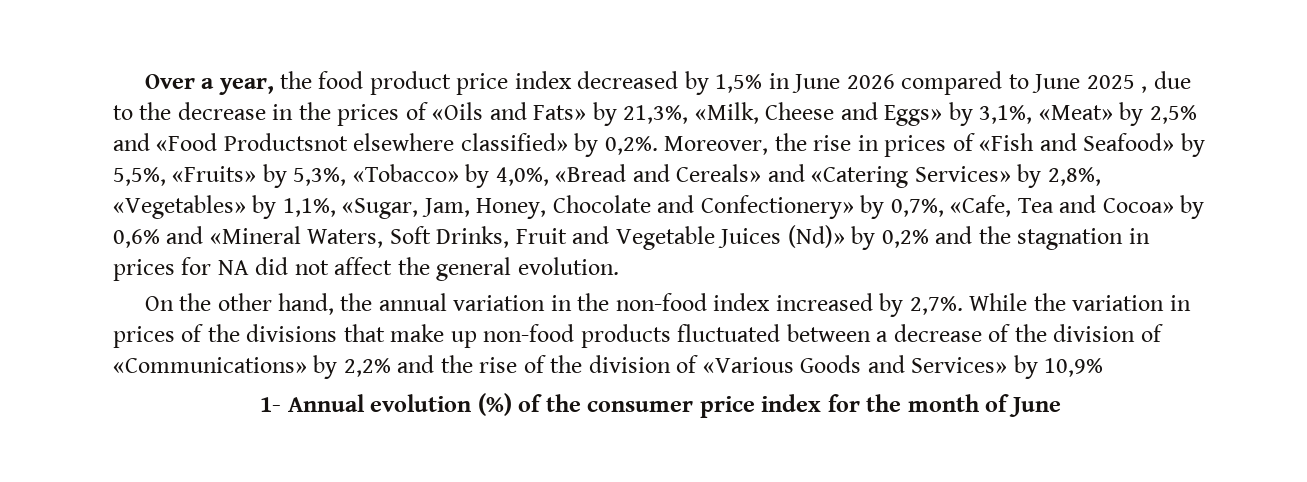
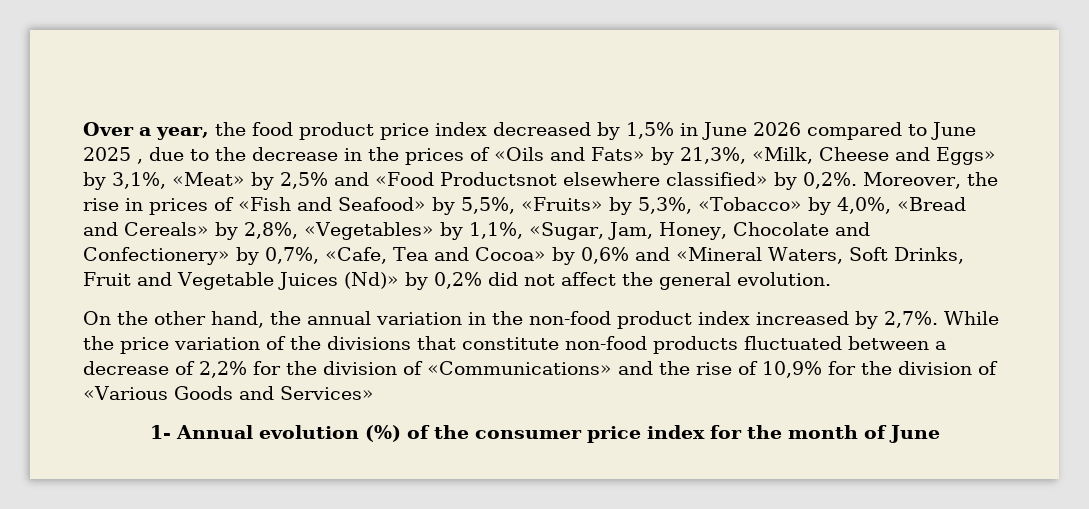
[767,164,1011,188] and «Catering Services» -> (209, 229) none
[935,226,1150,250] [113,257,249,281] and the stagnation in prices for NA -> (482, 280) none
(707, 302) none -> [617,311,692,329] product
[1072,295,1191,311] [113,326,175,348] variation in prices -> [120,337,260,354] price variation
[390,324,477,348] make up -> [462,337,559,350] constitute
(1011, 333) none -> [199,361,281,378] 2,2% for
[313,355,391,379] by 2,2% -> (612, 368) none
(546, 364) none -> [762,361,856,378] 10,9% for
[1013,355,1104,379] by 10,9% -> (374, 393) none

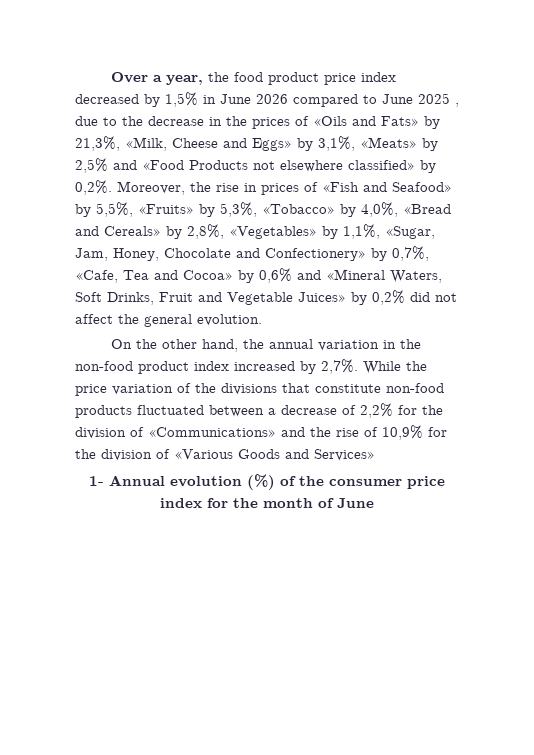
[172,172,245,186] «Meat» -> [360,137,417,148] «Meats»
[439,172,557,186] Productsnot -> [189,160,275,170] Products not
[277,272,399,290] Juices (Nd)» -> [298,292,346,302] Juices»

